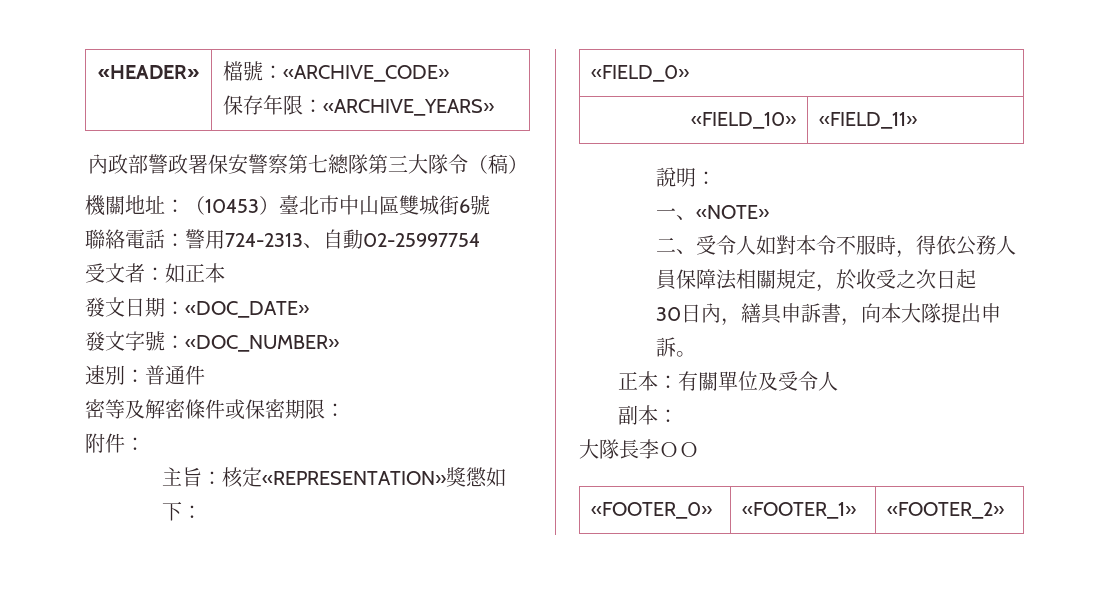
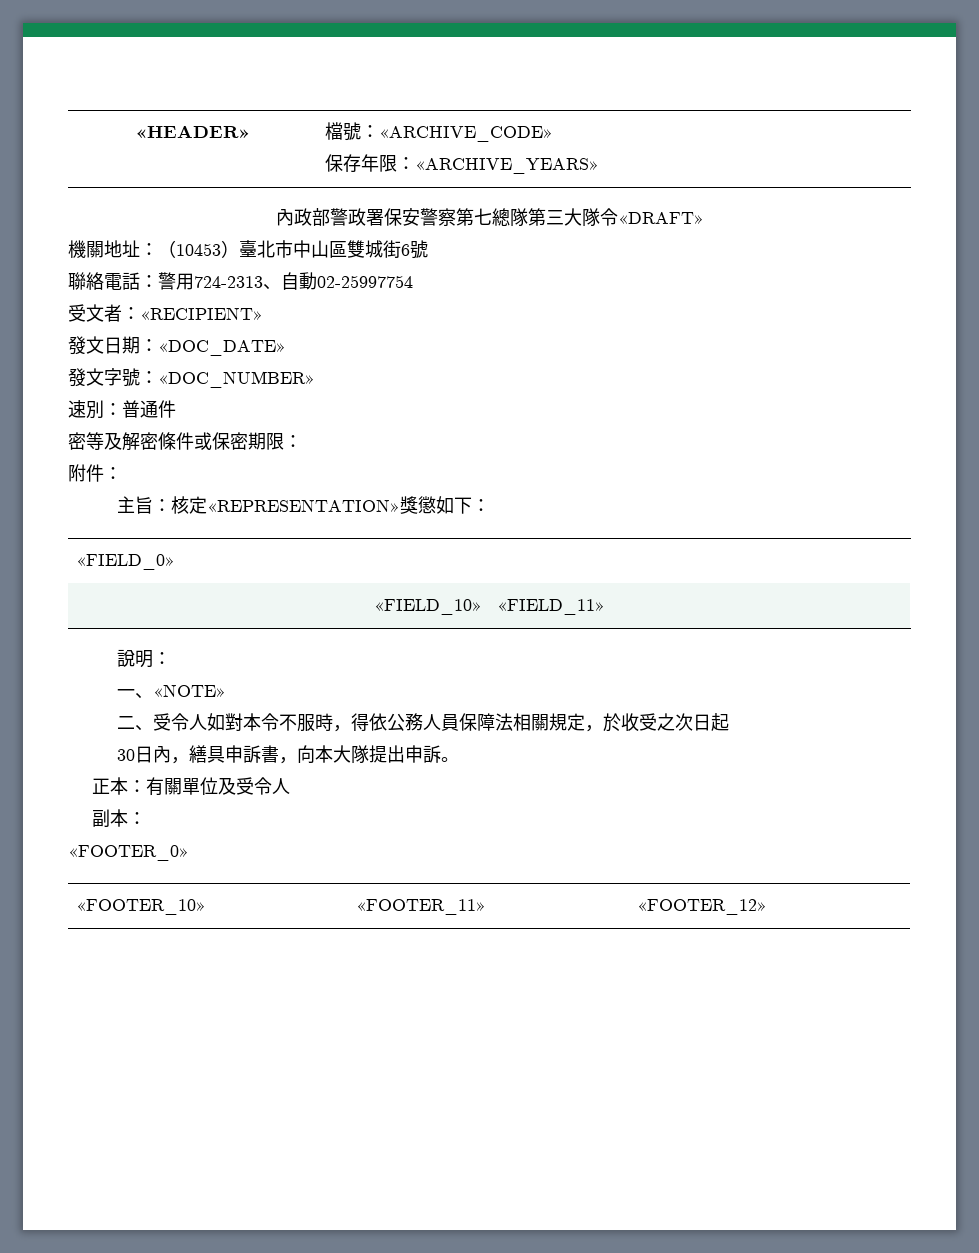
[467,154,528,174] （稿） -> [617,212,704,224] «DRAFT»
[165,263,225,283] 如正本 -> [140,307,263,320] «RECIPIENT»
[579,439,699,459] [591,502,713,519] [742,502,857,519] [887,502,1005,519] 大隊長李ＯＯ // «FOOTER_0» | «FOOTER_1» | «FOOTER_2» -> [68,845,189,861] [76,899,207,915] [356,899,487,915] [637,899,768,915] «FOOTER_0» // «FOOTER_10» | «FOOTER_11» | «FOOTER_12»

